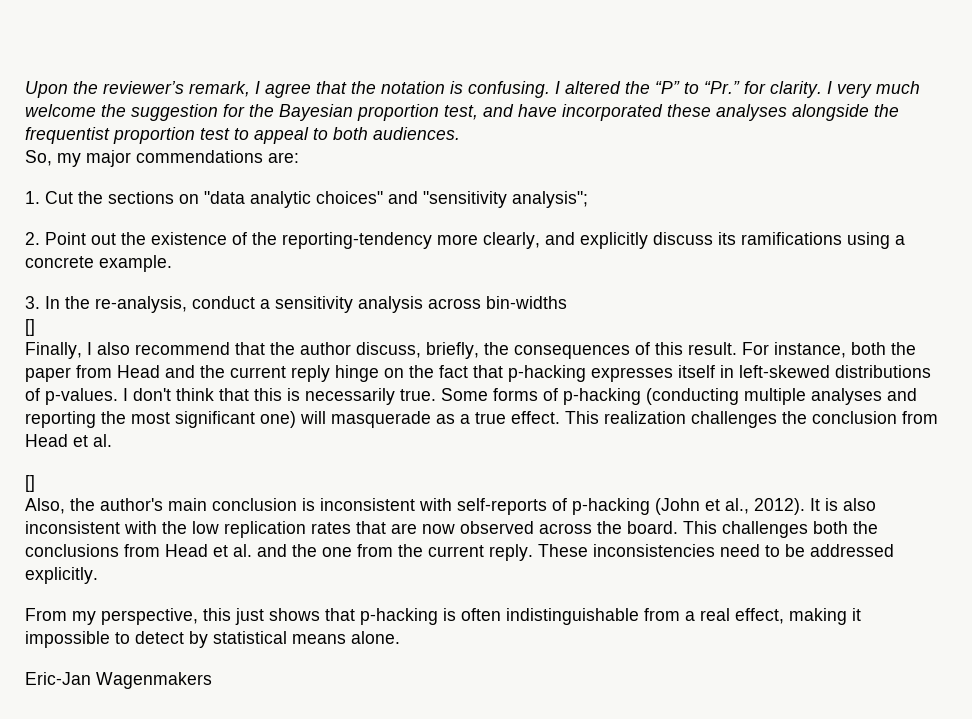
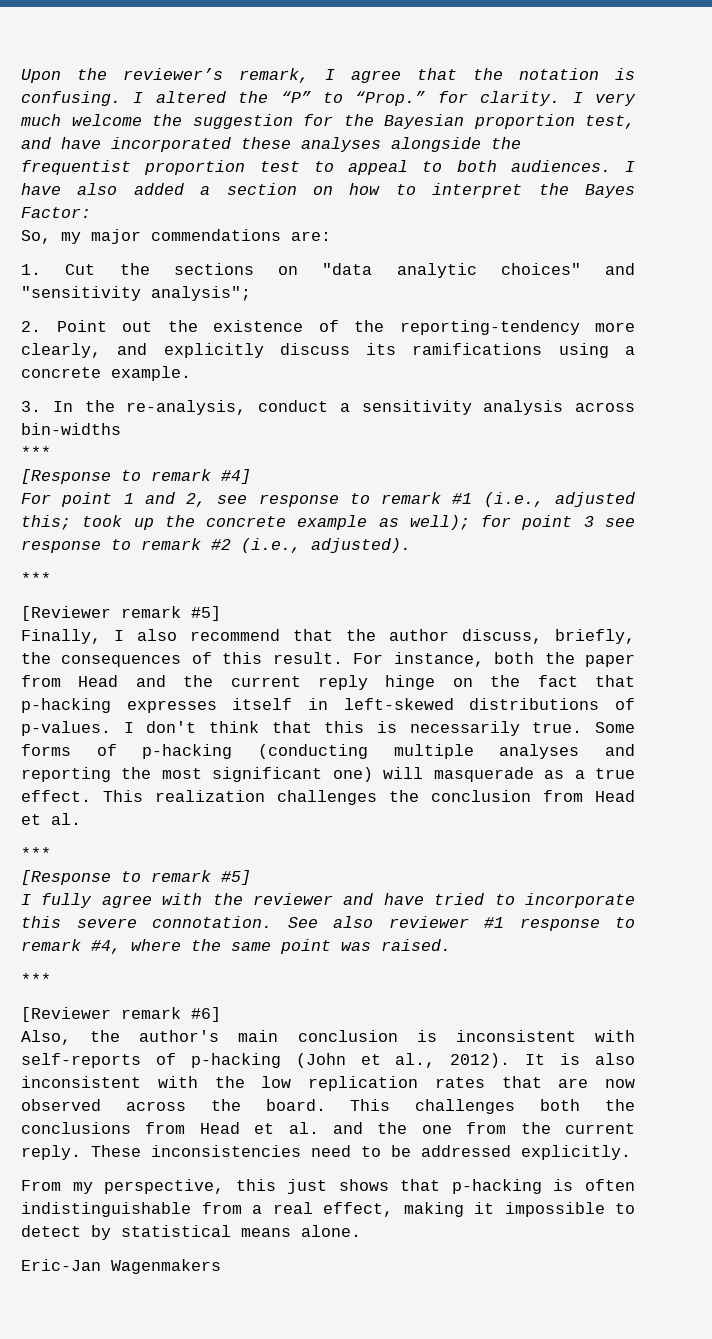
[704,81,740,94] “Pr.” -> [355,91,426,106] “Prop.”
(460, 133) none -> [625,161,635,172] [21,183,635,198] [21,207,91,218] I have also added a section on how to interpret the Bayes Factor:
[25,319,35,336] [] -> [21,446,51,458] [21,469,251,484] [21,492,635,507] [21,515,635,530] [21,538,411,553] [21,572,51,584] [21,606,221,621] *** // [Response to remark #4] // For point 1 and 2, see response to remark #1 (i.e., adjusted this; took up the concrete example as well); for point 3 see response to remark #2 (i.e., adjusted). // *** // [Reviewer remark #5]
[25,475,35,492] [] -> [21,847,51,859] [21,870,251,885] [21,893,635,908] [21,916,635,931] [21,939,451,954] [21,973,51,985] [21,1007,221,1022] *** // [Response to remark #5] // I fully agree with the reviewer and have tried to incorporate this severe connotation. See also reviewer #1 response to remark #4, where the same point was raised. // *** // [Reviewer remark #6]

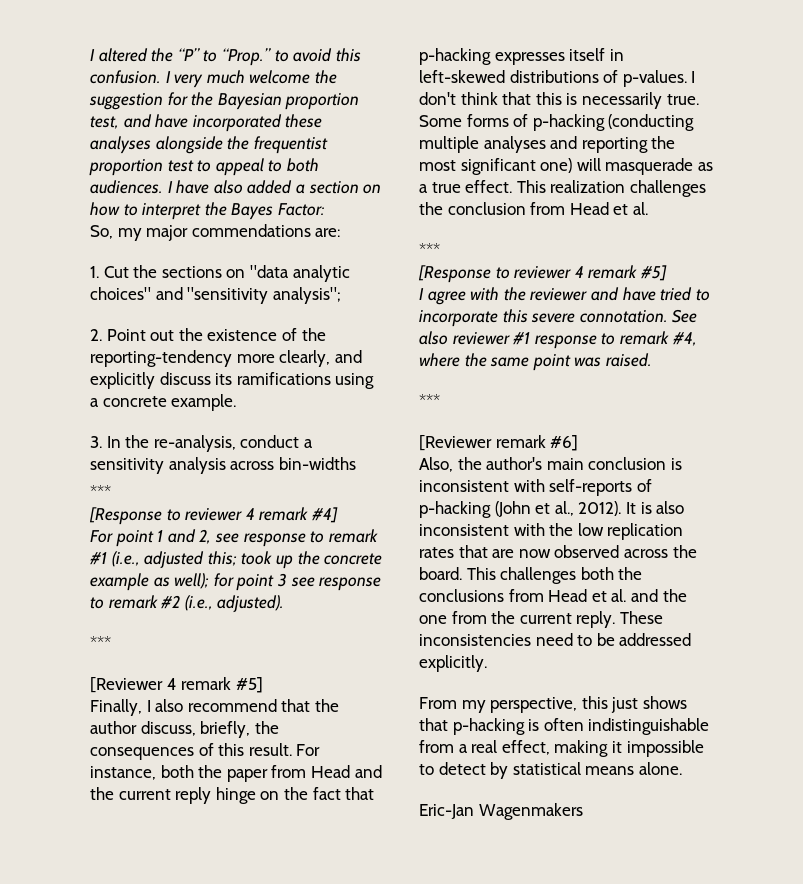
[21,68,635,83] [21,91,121,106] Upon the reviewer’s remark, I agree that the notation is confusing. -> (90, 55) none
[437,91,561,106] for clarity. -> [274,48,361,62] [90,70,161,84] to avoid this confusion.
(141, 475) none -> [185,508,255,521] reviewer 4
(111, 613) none -> [166,678,177,690] 4
(141, 876) none -> [514,266,584,279] reviewer 4
[41,893,93,908] fully -> (424, 294) none

